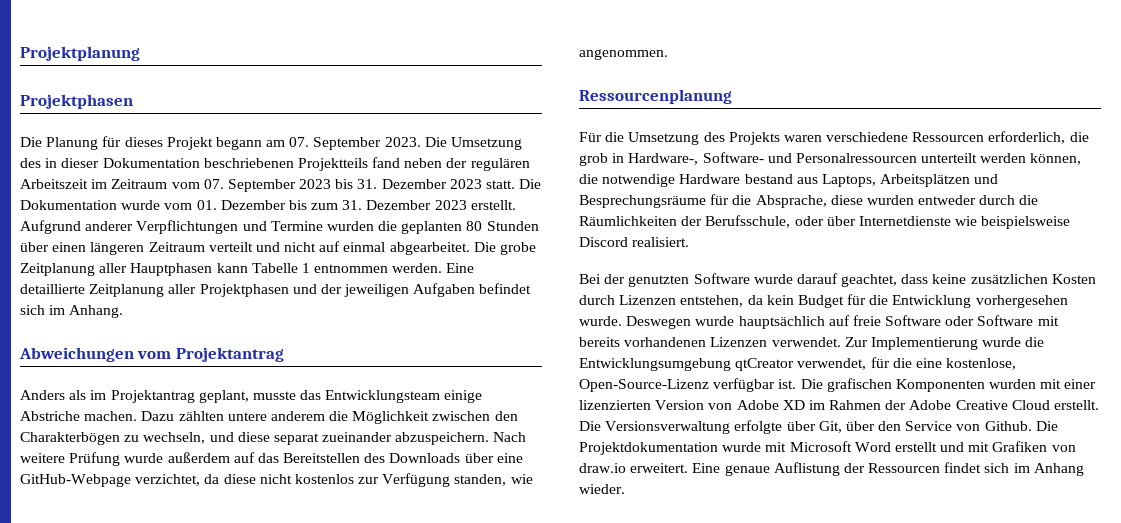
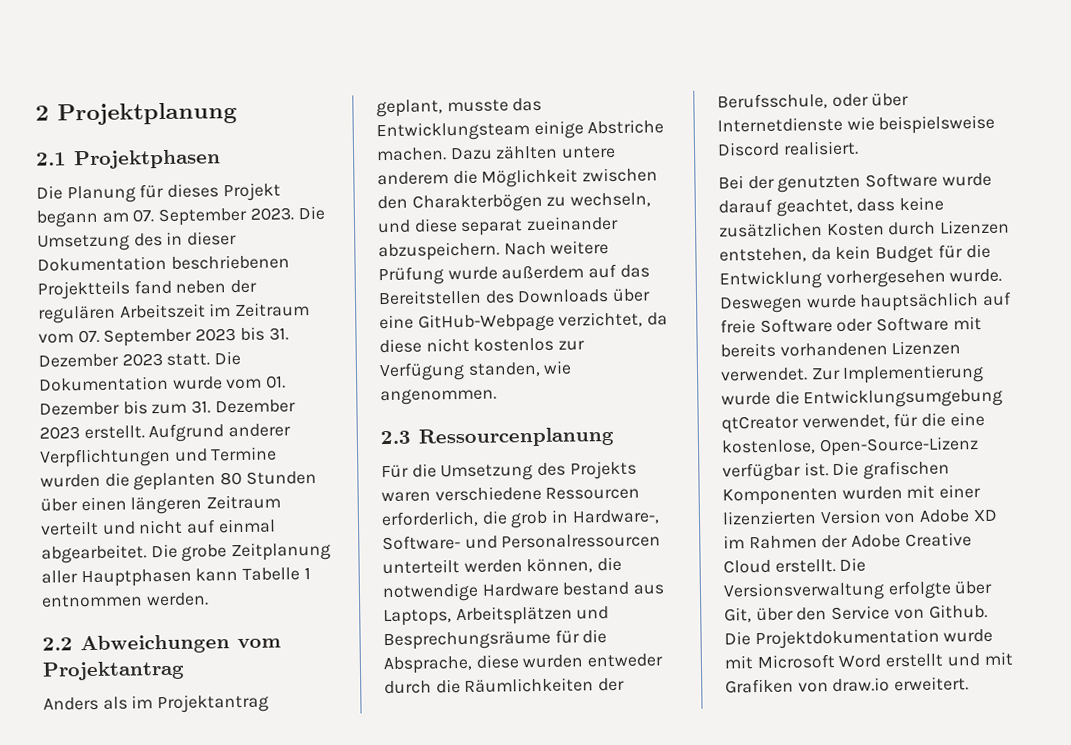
(20, 53) none -> [35,105,49,121] 2
(140, 53) none -> [36,152,67,166] 2.1
[446,263,475,273] [20,283,532,297] [20,305,124,318] Eine detaillierte Zeitplanung aller Projektphasen und der jeweiligen Aufgaben befindet sich im Anhang. // -> [42,637,73,651] // 2.2
(668, 54) none -> [380,430,411,445] 2.3
[692,462,1084,476] [579,484,625,494] Eine genaue Auflistung der Ressourcen findet sich im Anhang wieder. -> (970, 684) none

